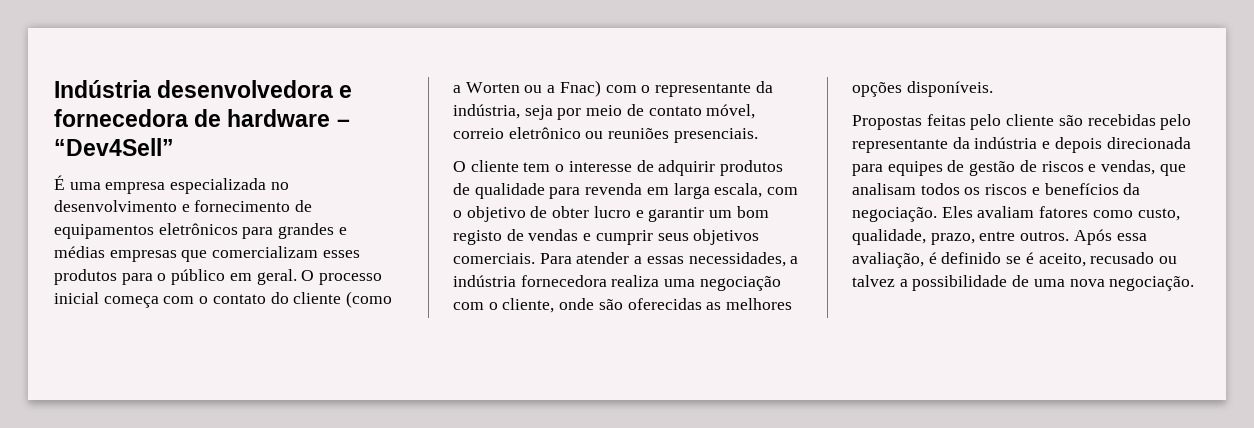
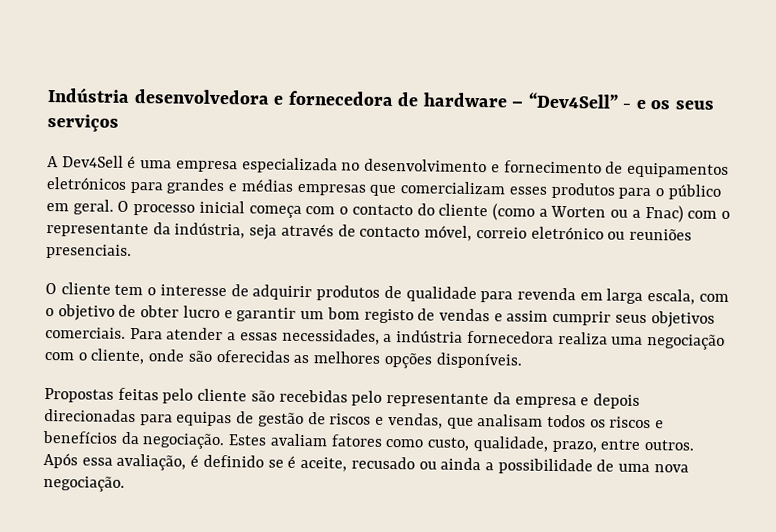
[54,175,65,190] // É -> [622,99,714,110] [47,114,119,132] [47,155,137,169] - e os seus serviços // A Dev4Sell é
[158,223,238,235] eletrônicos -> [46,177,127,190] eletrónicos
[212,294,266,304] contato -> [351,204,413,216] contacto
[557,104,702,120] por meio de contato -> [280,223,421,238] através de contacto
[508,127,581,139] eletrônico -> [530,226,604,240] eletrónico
(592, 237) none -> [506,310,549,322] assim
[974,137,1038,149] indústria -> [514,396,577,409] empresa
[1106,137,1191,149] [852,161,943,176] direcionada para equipes -> [44,408,233,427] direcionadas para equipas
[941,206,973,218] Eles -> [228,434,268,446] Estes
[1038,253,1086,267] aceito, -> [300,456,348,472] aceite,
[852,275,895,287] talvez -> [440,457,482,471] ainda

